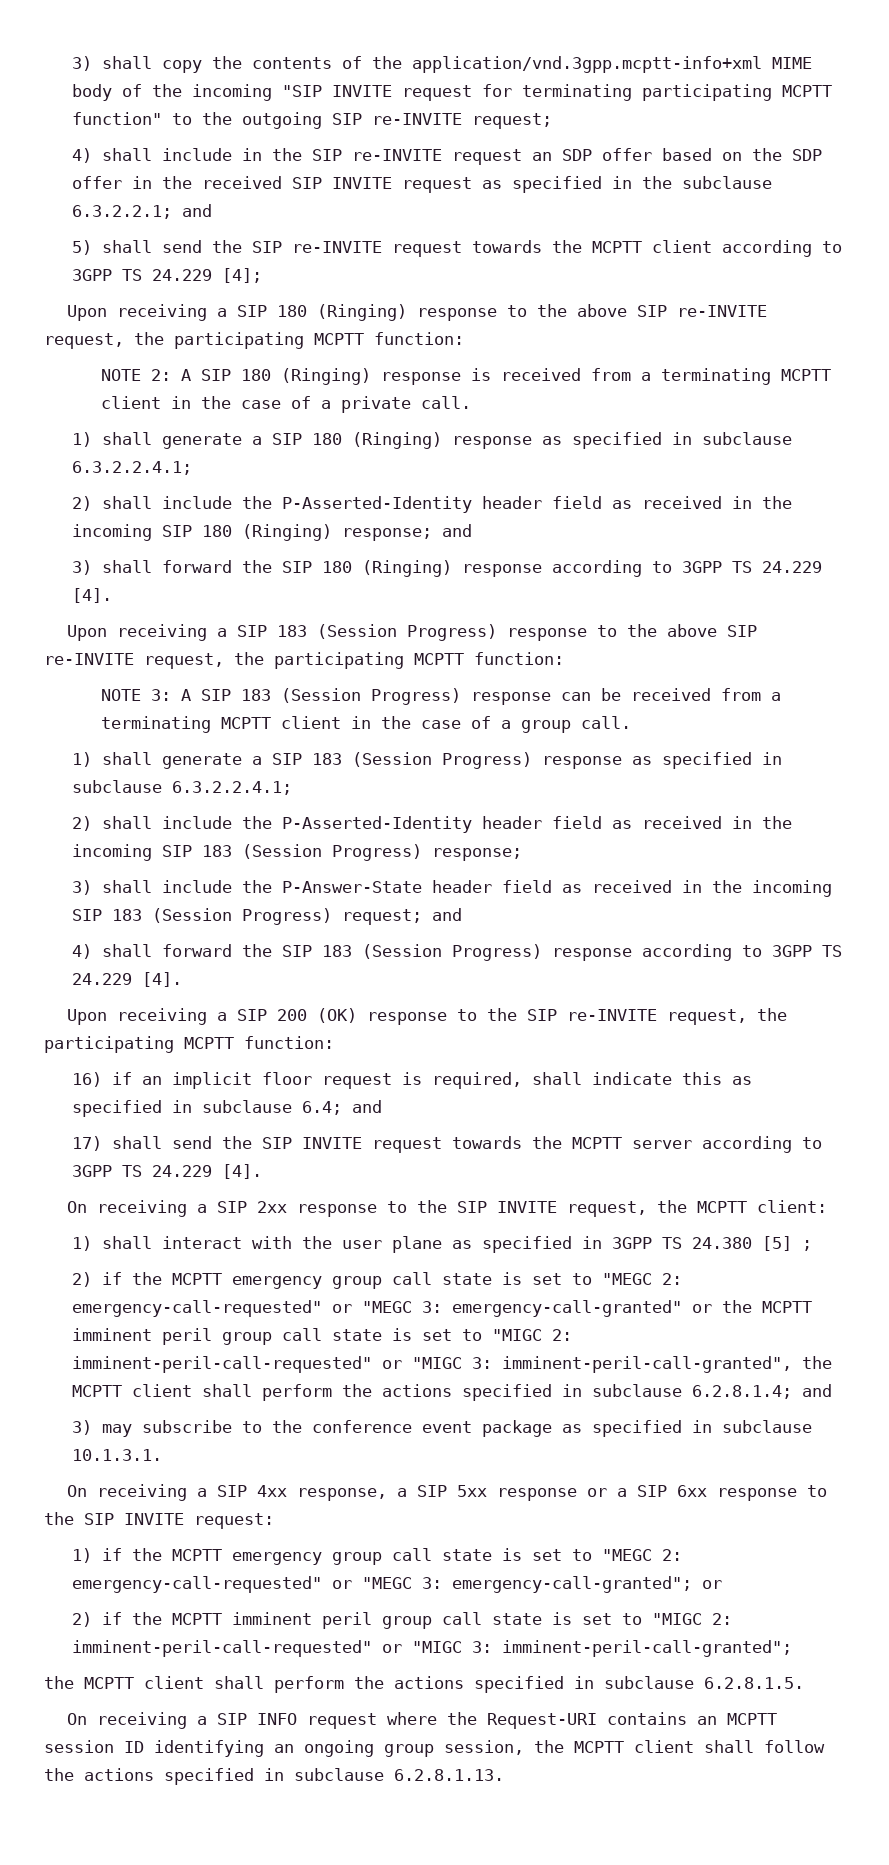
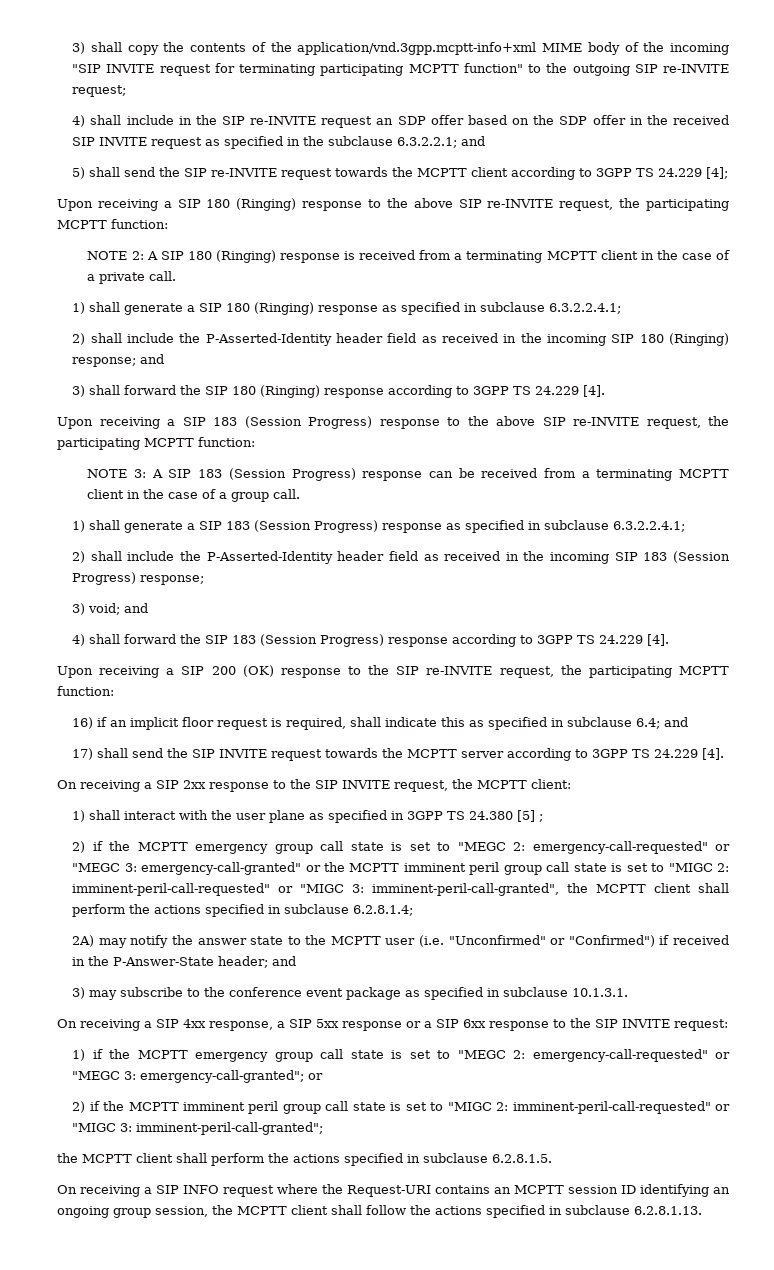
[102,880,833,897] [72,908,423,925] shall include the P-Answer-State header field as received in the incoming SIP 183 (Session Progress) request; -> [88,603,121,615] void;
(793, 1392) none -> [72,935,729,948] [72,956,269,968] // 2A) may notify the answer state to the MCPTT user (i.e. "Unconfirmed" or "Confirmed") if received in the P-Answer-State header;

